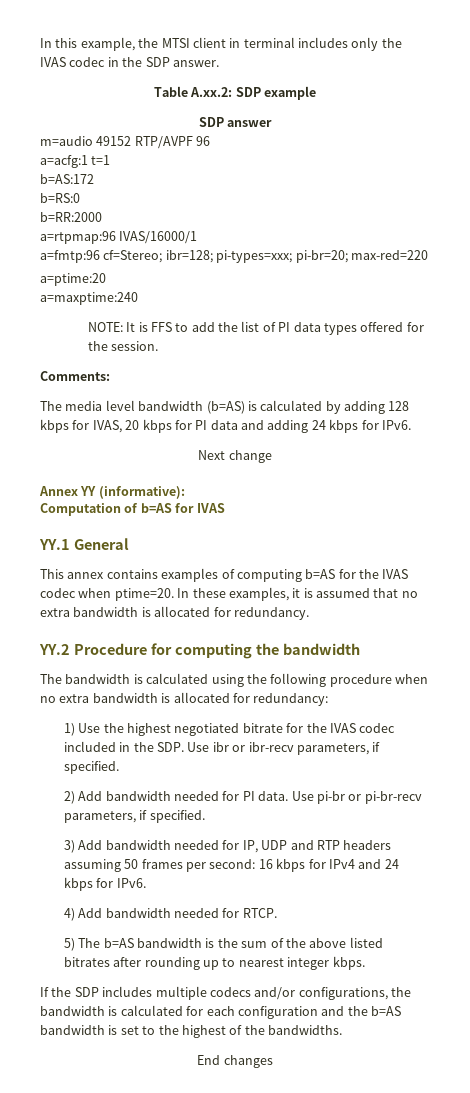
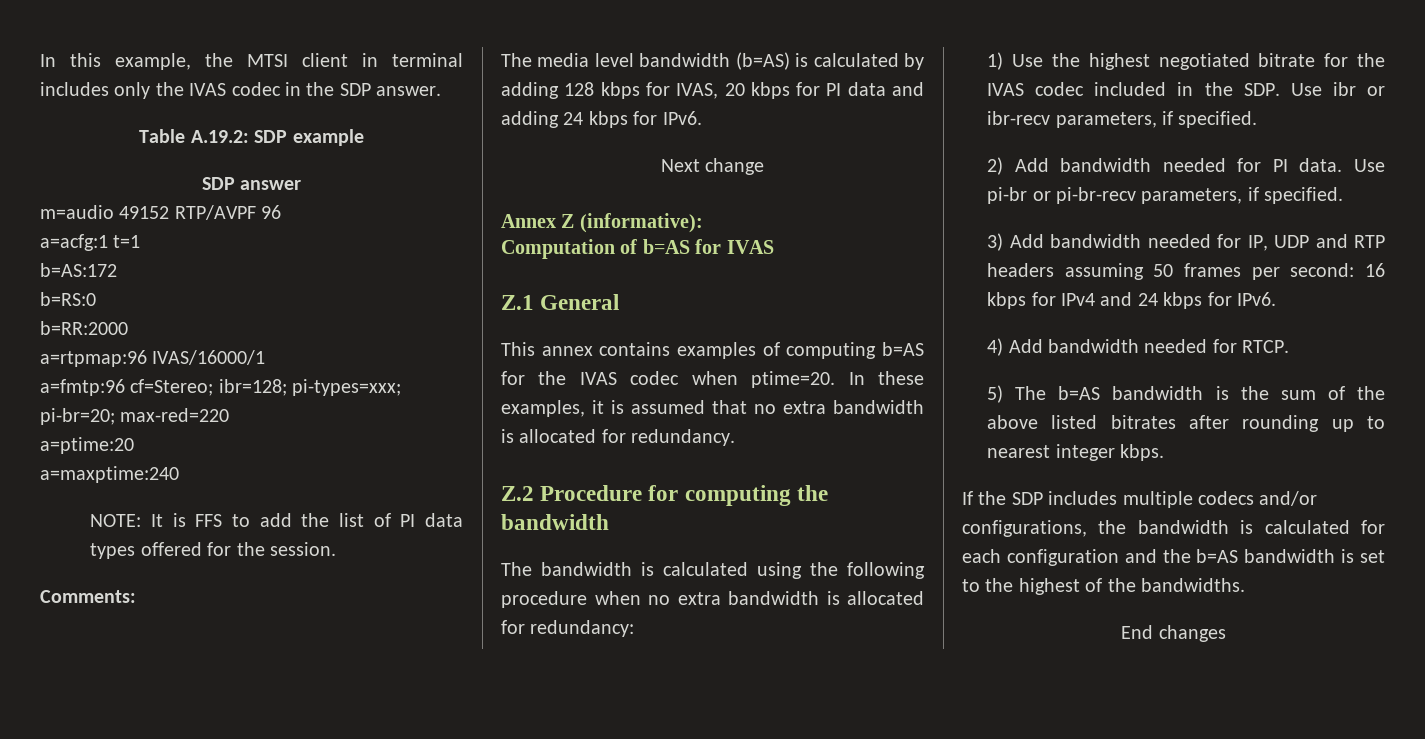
[190,87,233,97] A.xx.2: -> [190,130,249,143] A.19.2:
[80,486,97,496] YY -> [561,214,575,228] Z
[39,539,70,550] YY.1 -> [501,295,534,310] Z.1
[39,644,70,655] YY.2 -> [501,486,534,501] Z.2

